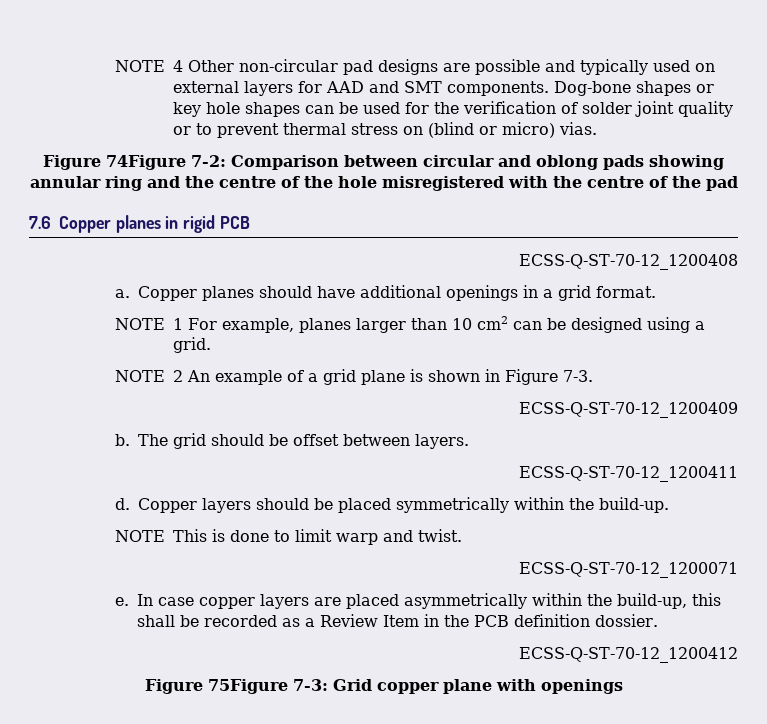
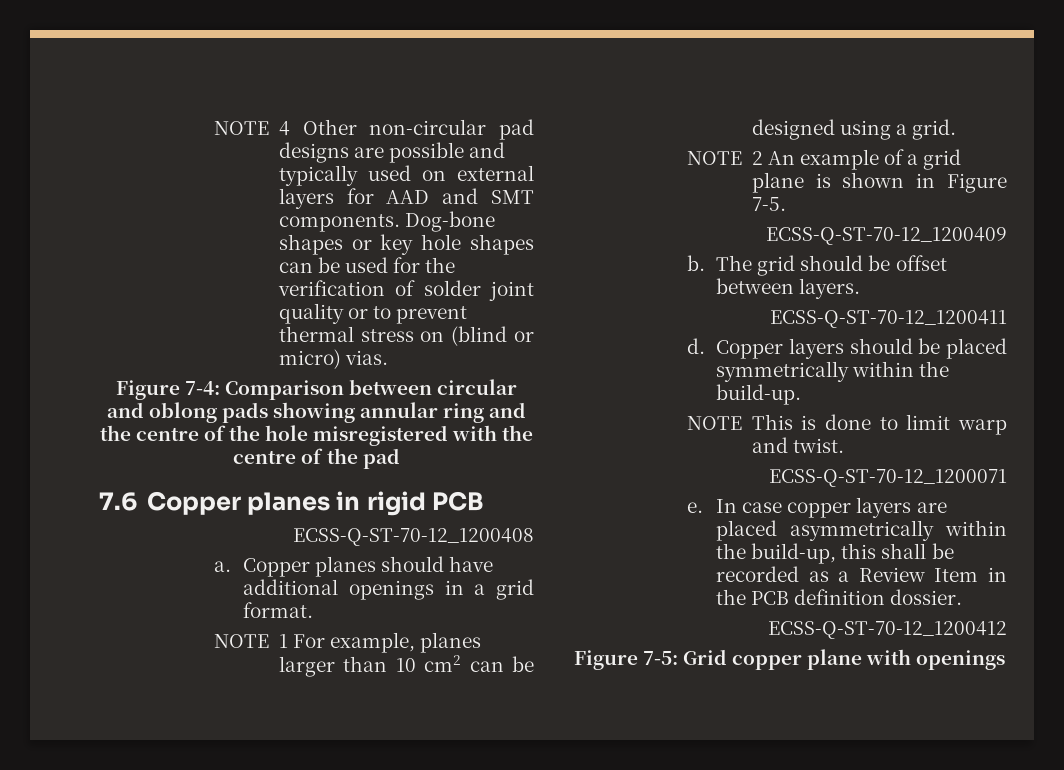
[106,155,226,170] 74Figure 7-2: -> [184,381,220,395] 7-4:
[562,370,593,382] 7-3. -> [751,197,786,211] 7-5.
[207,679,328,694] 75Figure 7-3: -> [642,651,678,665] 7-5:

